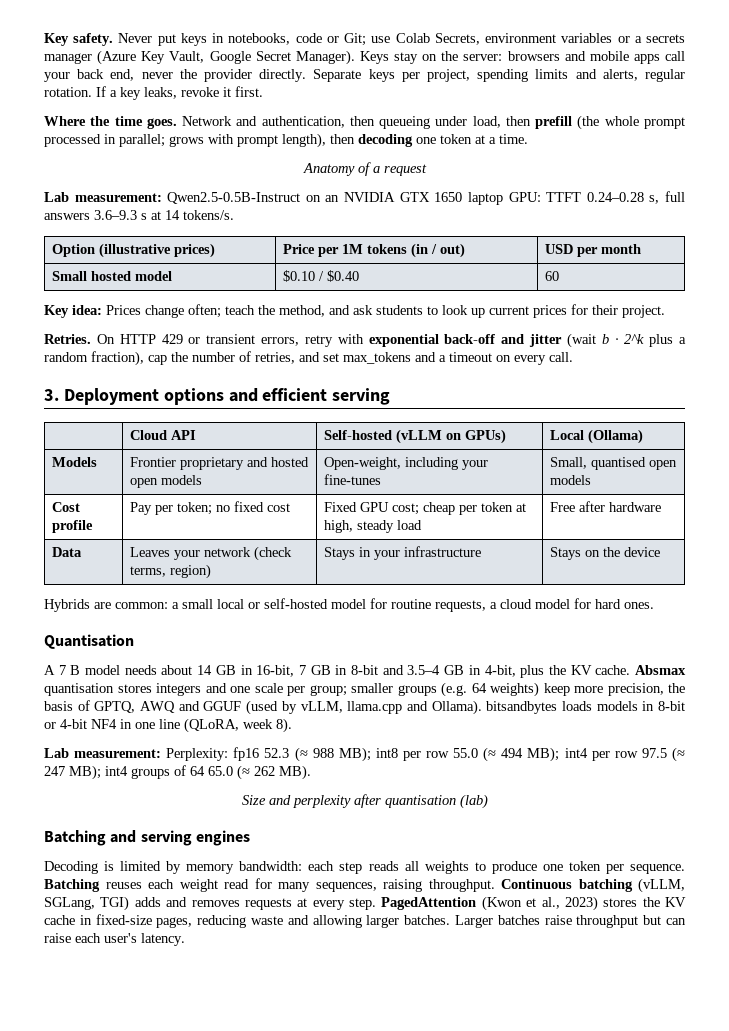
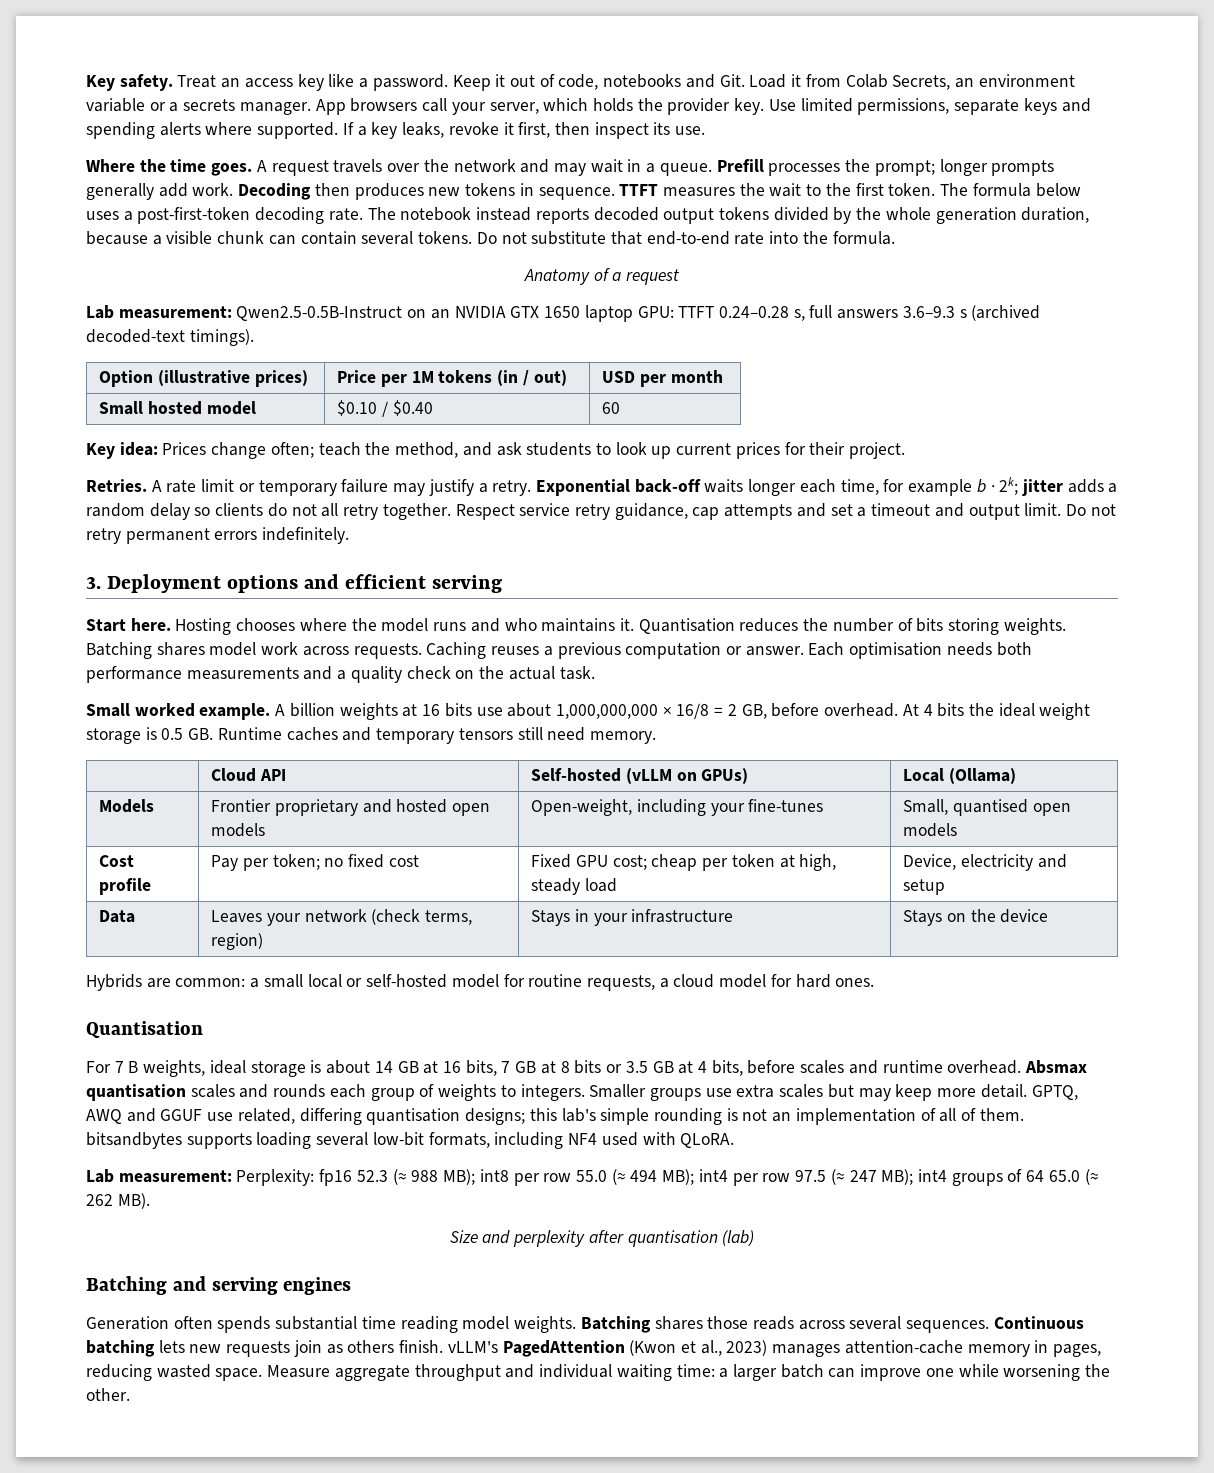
[118,33,686,46] [44,50,685,65] [44,69,685,82] [44,87,92,97] Never put keys in notebooks, code or Git; use Colab Secrets, environment variables or a secrets manager (Azure Key Vault, Google Secret Manager). Keys stay on the server: browsers and mobile apps call your back end, never the provider directly. Separate keys per project, spending limits and alerts, regular rotation. -> [177,74,1075,91] [86,98,1091,115] [86,122,339,139] Treat an access key like a password. Keep it out of code, notebooks and Git. Load it from Colab Secrets, an environment variable or a secrets manager. App browsers call your server, which holds the provider key. Use limited permissions, separate keys and spending alerts where supported.
[235,86,263,97] first. -> [518,122,706,139] first, then inspect its use.
[182,115,685,130] [44,133,528,148] Network and authentication, then queueing under load, then prefill (the whole prompt processed in parallel; grows with prompt length), then decoding one token at a time. -> [256,159,1055,176] [86,183,1081,200] [86,207,1090,224] [86,231,895,245] A request travels over the network and may wait in a queue. Prefill processes the prompt; longer prompts generally add work. Decoding then produces new tokens in sequence. TTFT measures the wait to the first token. The formula below uses a post-first-token decoding rate. The notebook instead reports decoded output tokens divided by the whole generation duration, because a visible chunk can contain several tokens. Do not substitute that end-to-end rate into the formula.
[151,210,234,220] at 14 tokens/s. -> [971,305,1041,321] [86,329,254,346] (archived decoded-text timings).
[96,333,687,348] [44,351,573,366] On HTTP 429 or transient errors, retry with exponential back-off and jitter (wait b · 2^k plus a random fraction), cap the number of retries, and set max_tokens and a timeout on every call. -> [151,477,1118,496] [86,503,1116,520] [86,527,350,544] A rate limit or temporary failure may justify a retry. Exponential back-off waits longer each time, for example b · 2k; jitter adds a random delay so clients do not all retry together. Respect service retry guidance, cap attempts and set a timeout and output limit. Do not retry permanent errors indefinitely.
(391, 396) none -> [86,618,1066,635] [86,642,1032,659] [86,666,595,683] [86,703,1091,720] [86,727,656,744] // Start here. Hosting chooses where the model runs and who maintains it. Quantisation reduces the number of bits storing weights. Batching shares model work across requests. Caching reuses a previous computation or answer. Each optimisation needs both performance measurements and a quality check on the actual task. // Small worked example. A billion weights at 16 bits use about 1,000,000,000 × 16/8 = 2 GB, before overhead. At 4 bits the ideal weight storage is 0.5 GB. Runtime caches and temporary tensors still need memory.
[550,501,662,512] Free after hardware -> [903,854,1067,871] [903,879,946,895] Device, electricity and setup
[44,665,55,675] A -> [86,1061,111,1073] For
[85,665,686,678] [44,682,685,697] [44,700,685,715] [44,718,292,733] model needs about 14 GB in 16-bit, 7 GB in 8-bit and 3.5–4 GB in 4-bit, plus the KV cache. Absmax quantisation stores integers and one scale per group; smaller groups (e.g. 64 weights) keep more precision, the basis of GPTQ, AWQ and GGUF (used by vLLM, llama.cpp and Ollama). bitsandbytes loads models in 8-bit or 4-bit NF4 in one line (QLoRA, week 8). -> [143,1060,1088,1077] [86,1084,1078,1101] [86,1108,1024,1125] [86,1132,735,1149] weights, ideal storage is about 14 GB at 16 bits, 7 GB at 8 bits or 3.5 GB at 4 bits, before scales and runtime overhead. Absmax quantisation scales and rounds each group of weights to integers. Smaller groups use extra scales but may keep more detail. GPTQ, AWQ and GGUF use related, differing quantisation designs; this lab's simple rounding is not an implementation of all of them. bitsandbytes supports loading several low-bit formats, including NF4 used with QLoRA.
[44,861,685,874] [44,878,685,893] [44,896,376,911] Decoding is limited by memory bandwidth: each step reads all weights to produce one token per sequence. Batching reuses each weight read for many sequences, raising throughput. Continuous batching (vLLM, SGLang, TGI) adds and removes requests at every step. -> [86,1316,1084,1333] [86,1340,498,1357] Generation often spends substantial time reading model weights. Batching shares those reads across several sequences. Continuous batching lets new requests join as others finish. vLLM's
[603,897,686,907] [44,914,686,928] [44,933,185,946] stores the KV cache in fixed-size pages, reducing waste and allowing larger batches. Larger batches raise throughput but can raise each user's latency. -> [772,1340,1102,1357] [86,1364,1111,1381] [86,1388,130,1401] manages attention-cache memory in pages, reducing wasted space. Measure aggregate throughput and individual waiting time: a larger batch can improve one while worsening the other.

